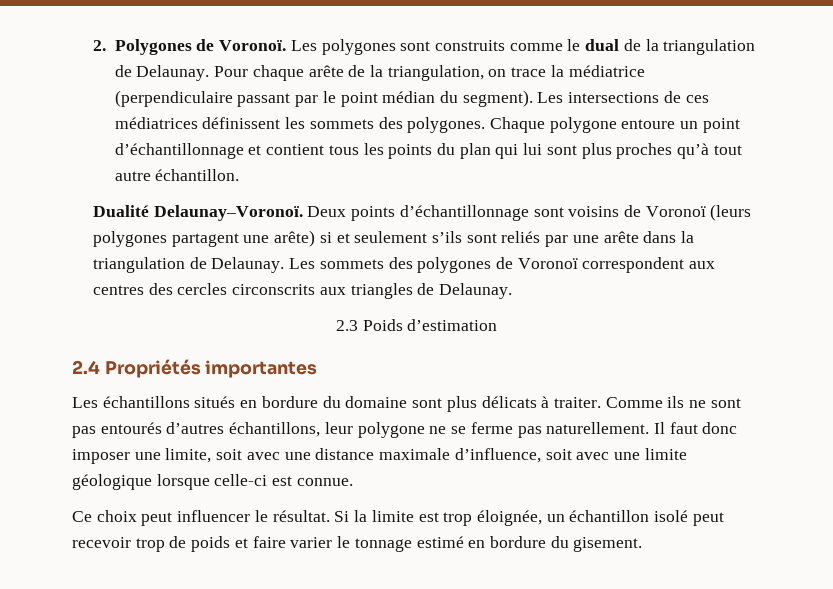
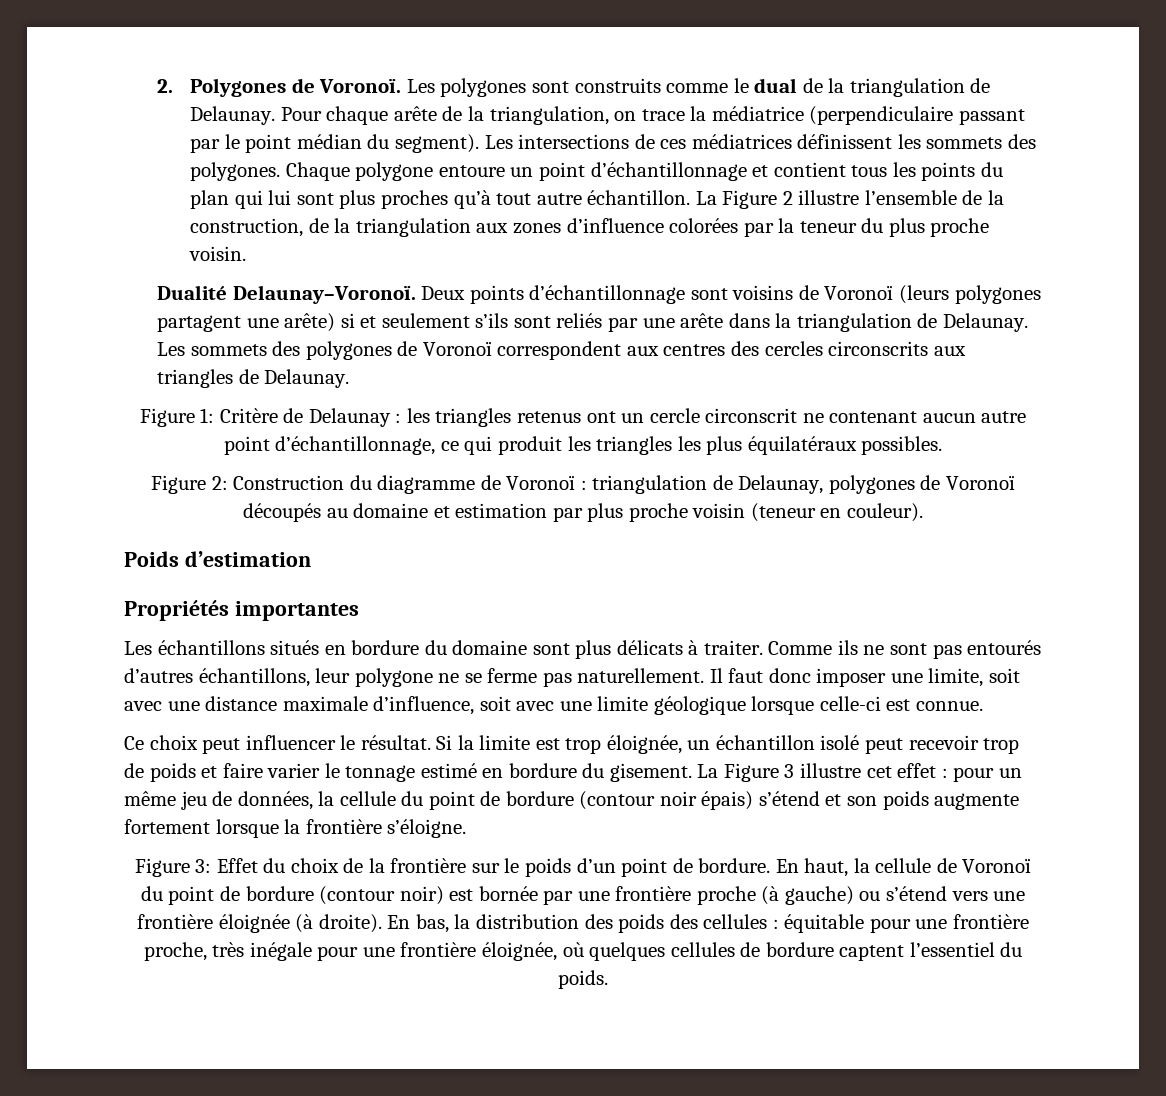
(240, 175) none -> [695,190,1004,209] [190,218,990,237] [189,246,247,261] La Figure 2 illustre l’ensemble de la construction, de la triangulation aux zones d’influence colorées par la teneur du plus proche voisin.
[335,320,358,331] 2.3 -> [139,408,1027,427] [223,436,943,455] [151,475,1015,494] [243,503,923,522] Figure 1: Critère de Delaunay : les triangles retenus ont un cercle circonscrit ne contenant aucun autre point d’échantillonnage, ce qui produit les triangles les plus équilatéraux possibles. // Figure 2: Construction du diagramme de Voronoï : triangulation de Delaunay, polygones de Voronoï découpés au domaine et estimation par plus proche voisin (teneur en couleur). //
[72,360,100,374] 2.4 -> (311, 559) none
(643, 544) none -> [697,763,1022,782] [124,791,1020,810] [124,819,467,838] [134,858,1032,877] [140,886,1026,905] [137,914,1029,933] [143,942,1023,961] [558,970,608,989] La Figure 3 illustre cet effet : pour un même jeu de données, la cellule du point de bordure (contour noir épais) s’étend et son poids augmente fortement lorsque la frontière s’éloigne. // Figure 3: Effet du choix de la frontière sur le poids d’un point de bordure. En haut, la cellule de Voronoï du point de bordure (contour noir) est bornée par une frontière proche (à gauche) ou s’étend vers une frontière éloignée (à droite). En bas, la distribution des poids des cellules : équitable pour une frontière proche, très inégale pour une frontière éloignée, où quelques cellules de bordure captent l’essentiel du poids.

